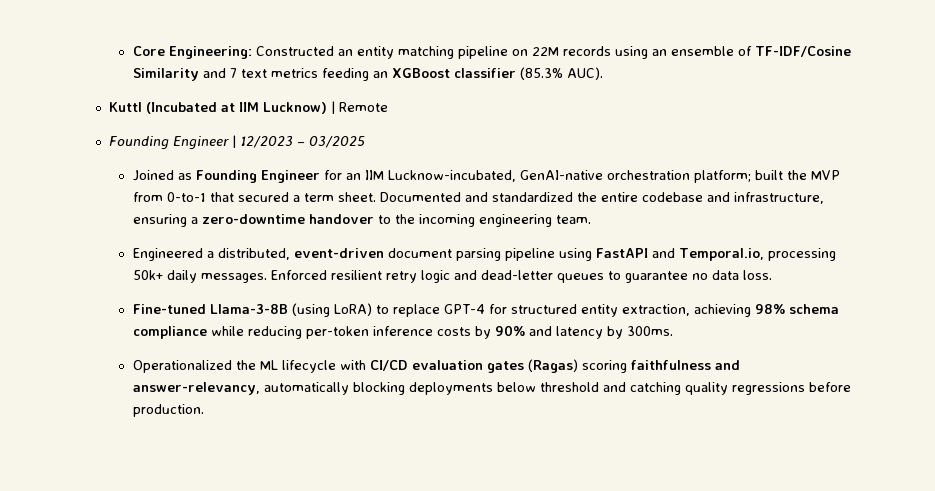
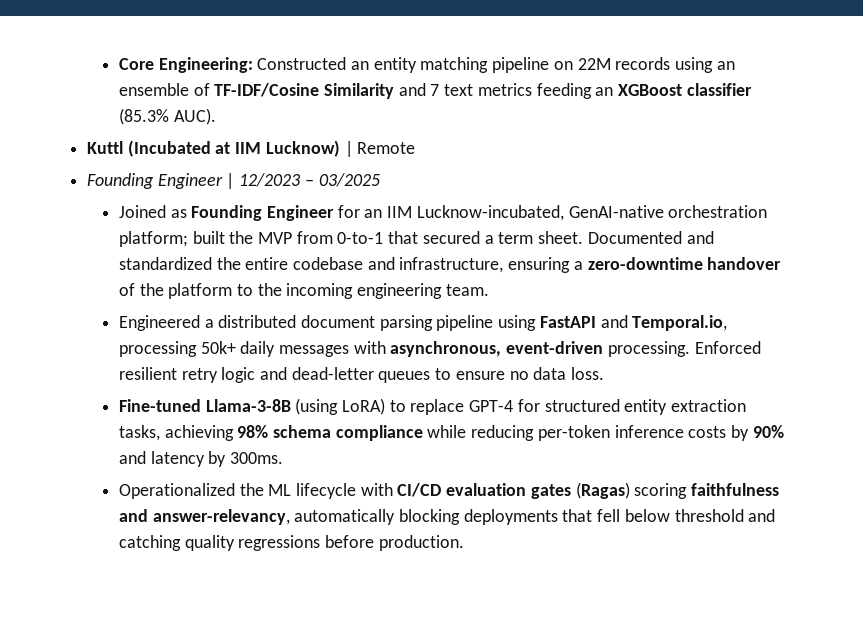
(374, 219) none -> [118,283,233,299] of the platform
[217,248,384,260] distributed, event-driven -> [218,315,297,328] distributed
[200,273,267,283] messages. -> [278,341,690,357] messages with asynchronous, event-driven processing.
[624,271,688,283] guarantee -> [455,371,505,380] ensure
[621,304,690,316] extraction, -> [671,399,747,412] [118,425,160,441] extraction tasks,
(493, 388) none -> [562,509,621,522] that fell

